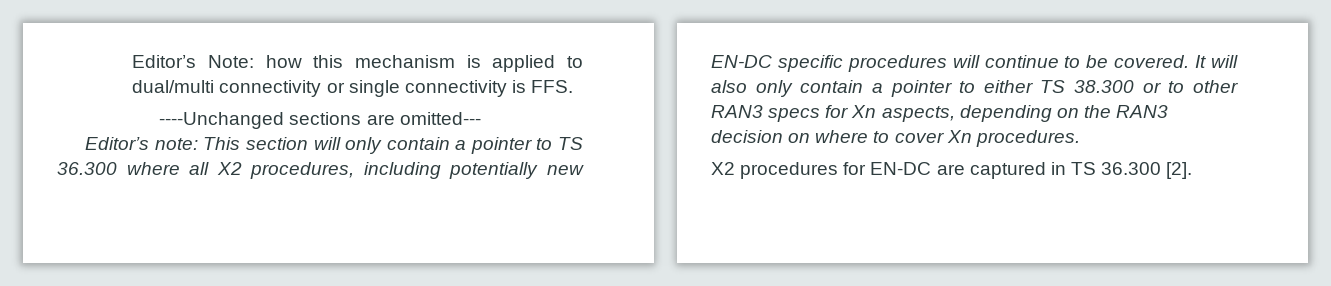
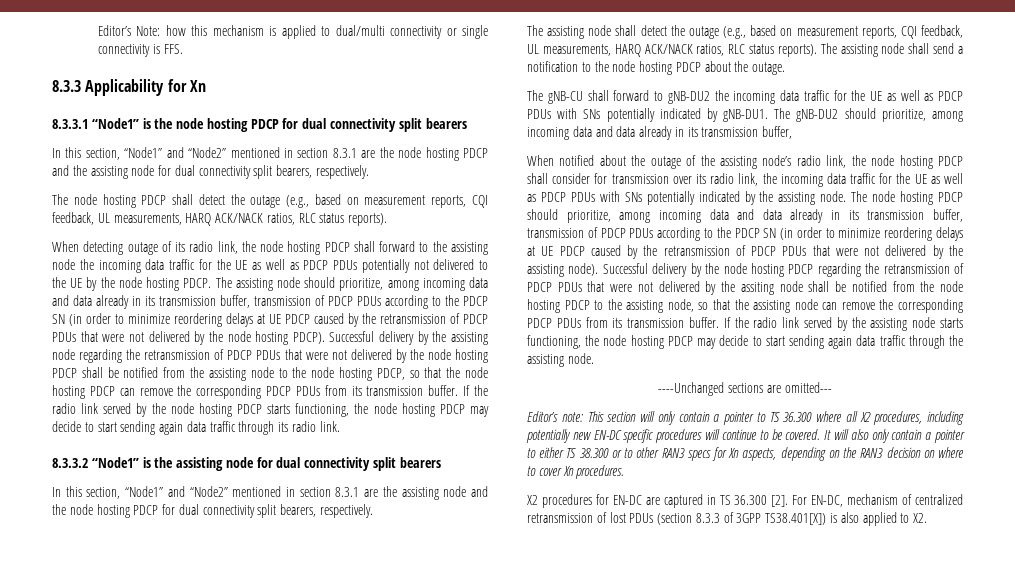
(574, 86) none -> [52,79,206,96] [52,118,467,132] [52,147,489,161] [52,165,370,179] [52,194,489,208] [52,212,388,226] [52,241,488,255] [52,259,488,273] [52,277,488,291] [52,295,488,309] [52,313,488,327] [52,331,489,345] [52,349,488,363] [52,367,488,381] [52,385,489,399] [52,403,490,417] [52,421,340,435] [52,457,441,471] [52,486,489,500] [52,504,374,518] [527,25,963,39] [527,43,964,57] [527,61,786,75] [527,90,963,104] [527,108,963,122] [527,126,793,140] [527,155,963,169] [527,173,963,187] [527,191,963,205] [527,209,963,223] [527,227,963,241] [527,245,963,259] [527,263,964,277] [527,281,963,295] [527,299,963,313] [527,317,964,331] [527,335,964,349] [527,353,594,367] // 8.3.3 Applicability for Xn // 8.3.3.1 “Node1” is the node hosting PDCP for dual connectivity split bearers // In this section, “Node1” and “Node2” mentioned in section 8.3.1 are the node hosting PDCP and the assisting node for dual connectivity split bearers, respectively. // The node hosting PDCP shall detect the outage (e.g., based on measurement reports, CQI feedback, UL measurements, HARQ ACK/NACK ratios, RLC status reports). // When detecting outage of its radio link, the node hosting PDCP shall forward to the assisting node the incoming data traffic for the UE as well as PDCP PDUs potentially not delivered to the UE by the node hosting PDCP. The assisting node should prioritize, among incoming data and data already in its transmission buffer, transmission of PDCP PDUs according to the PDCP SN (in order to minimize reordering delays at UE PDCP caused by the retransmission of PDCP PDUs that were not delivered by the node hosting PDCP). Successful delivery by the assisting node regarding the retransmission of PDCP PDUs that were not delivered by the node hosting PDCP shall be notified from the assisting node to the node hosting PDCP, so that the node hosting PDCP can remove the corresponding PDCP PDUs from its transmission buffer. If the radio link served by the node hosting PDCP starts functioning, the node hosting PDCP may decide to start sending again data traffic through its radio link. // 8.3.3.2 “Node1” is the assisting node for dual connectivity split bearers // In this section, “Node1” and “Node2” mentioned in section 8.3.1 are the assisting node and the node hosting PDCP for dual connectivity split bearers, respectively. // The assisting node shall detect the outage (e.g., based on measurement reports, CQI feedback, UL measurements, HARQ ACK/NACK ratios, RLC status reports). The assisting node shall send a notification to the node hosting PDCP about the outage. // The gNB-CU shall forward to gNB-DU2 the incoming data traffic for the UE as well as PDCP PDUs with SNs potentially indicated by gNB-DU1. The gNB-DU2 should prioritize, among incoming data and data already in its transmission buffer, // When notified about the outage of the assisting node’s radio link, the node hosting PDCP shall consider for transmission over its radio link, the incoming data traffic for the UE as well as PDCP PDUs with SNs potentially indicated by the assisting node. The node hosting PDCP should prioritize, among incoming data and data already in its transmission buffer, transmission of PDCP PDUs according to the PDCP SN (in order to minimize reordering delays at UE PDCP caused by the retransmission of PDCP PDUs that were not delivered by the assisting node). Successful delivery by the node hosting PDCP regarding the retransmission of PDCP PDUs that were not delivered by the assiting node shall be notified from the node hosting PDCP to the assisting node, so that the assisting node can remove the corresponding PDCP PDUs from its transmission buffer. If the radio link served by the assisting node starts functioning, the node hosting PDCP may decide to start sending again data traffic through the assisting node.
(1193, 170) none -> [792,494,963,507] [527,512,928,526] For EN-DC, mechanism of centralized retransmission of lost PDUs (section 8.3.3 of 3GPP TS38.401[X]) is also applied to X2.

